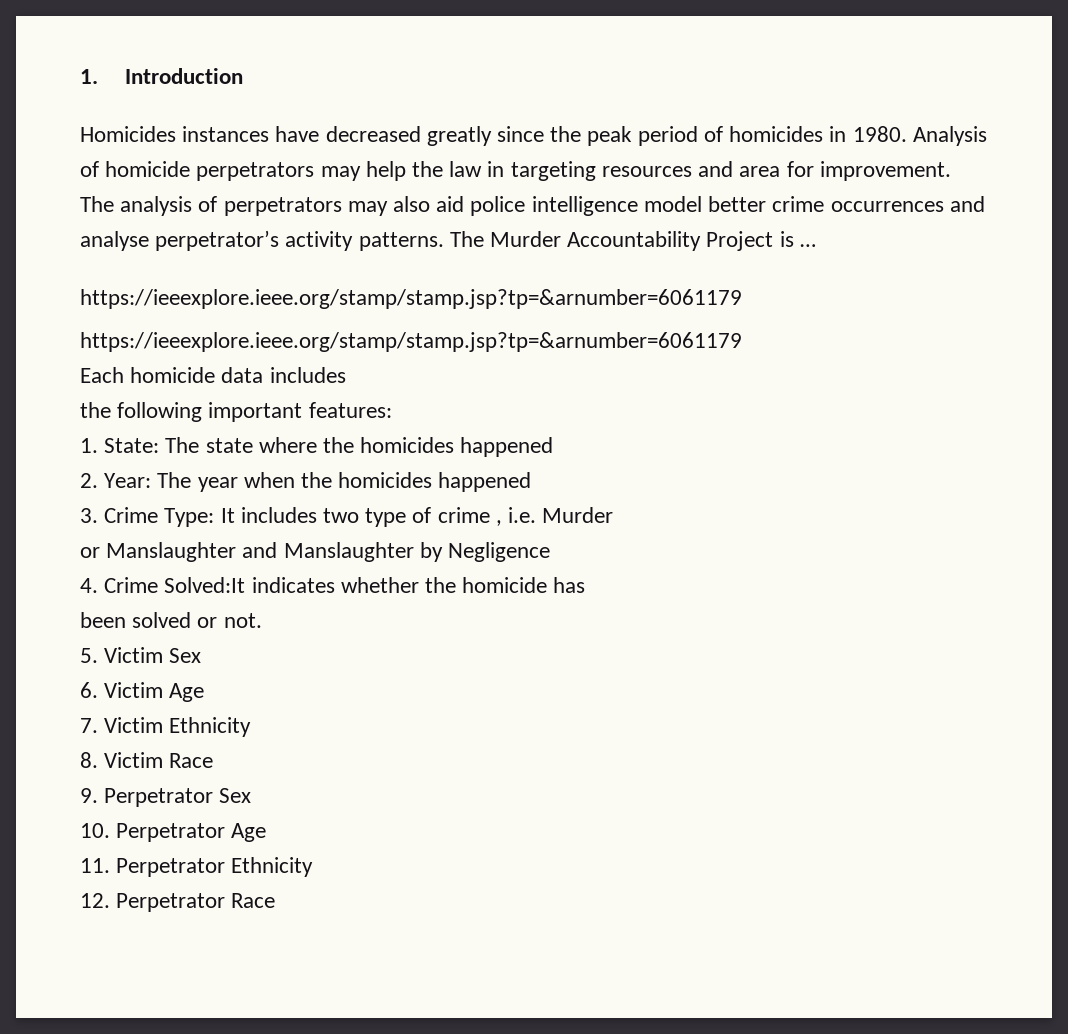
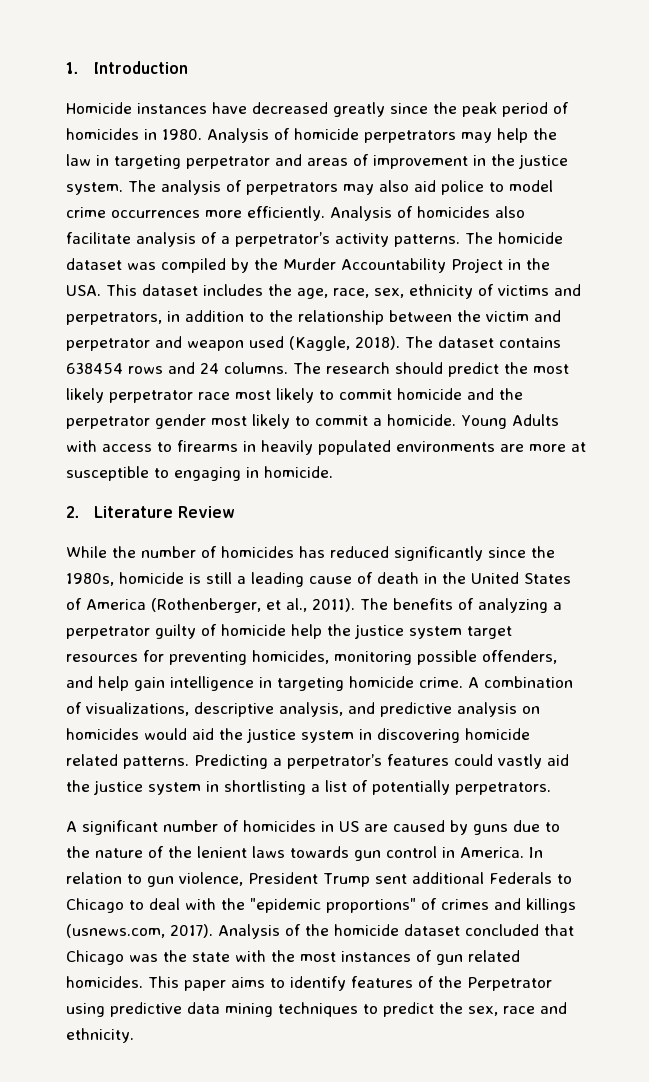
[80,126,176,142] Homicides -> [66,102,132,114] Homicide
[601,161,951,181] resources and area for improvement. -> [186,154,568,169] [66,182,123,195] perpetrator and areas of improvement in the justice system.
[531,196,985,216] [80,230,816,251] [80,289,742,309] [80,332,742,352] [80,367,346,383] [80,402,392,422] [80,437,554,457] [80,472,532,492] [80,507,614,527] [80,542,551,562] [80,577,586,593] [80,612,262,628] [80,647,202,663] [80,682,205,702] [80,717,252,737] [80,752,214,768] [80,788,252,807] [80,823,267,842] [80,857,314,877] [80,893,276,912] intelligence model better crime occurrences and analyse perpetrator’s activity patterns. The Murder Accountability Project is … // https://ieeexplore.ieee.org/stamp/stamp.jsp?tp=&arnumber=6061179 // https://ieeexplore.ieee.org/stamp/stamp.jsp?tp=&arnumber=6061179 // Each homicide data includes // the following important features: // 1. State: The state where the homicides happened // 2. Year: The year when the homicides happened // 3. Crime Type: It includes two type of crime , i.e. Murder // or Manslaughter and Manslaughter by Negligence // 4. Crime Solved:It indicates whether the homicide has // been solved or not. // 5. Victim Sex // 6. Victim Age // 7. Victim Ethnicity // 8. Victim Race // 9. Perpetrator Sex // 10. Perpetrator Age // 11. Perpetrator Ethnicity // 12. Perpetrator Race -> [489,180,553,192] [66,206,525,221] [66,232,563,247] [66,258,550,273] [66,284,581,299] [66,310,561,325] [66,336,561,351] [66,362,569,377] [66,388,523,403] [66,414,559,429] [66,440,586,455] [66,466,333,481] [66,506,236,518] [66,546,555,561] [66,572,571,587] [66,598,562,613] [66,624,512,639] [66,650,557,665] [66,676,573,691] [66,702,540,717] [66,728,530,743] [66,754,569,769] [66,780,551,795] [66,820,560,835] [66,846,543,861] [66,872,572,887] [66,898,576,913] [66,924,574,939] [66,950,520,965] [66,976,552,991] [66,1002,567,1017] [66,1028,134,1043] to model crime occurrences more efficiently. Analysis of homicides also facilitate analysis of a perpetrator’s activity patterns. The homicide dataset was compiled by the Murder Accountability Project in the USA. This dataset includes the age, race, sex, ethnicity of victims and perpetrators, in addition to the relationship between the victim and perpetrator and weapon used (Kaggle, 2018). The dataset contains 638454 rows and 24 columns. The research should predict the most likely perpetrator race most likely to commit homicide and the perpetrator gender most likely to commit a homicide. Young Adults with access to firearms in heavily populated environments are more at susceptible to engaging in homicide. // 2. Literature Review // While the number of homicides has reduced significantly since the 1980s, homicide is still a leading cause of death in the United States of America (Rothenberger, et al., 2011). The benefits of analyzing a perpetrator guilty of homicide help the justice system target resources for preventing homicides, monitoring possible offenders, and help gain intelligence in targeting homicide crime. A combination of visualizations, descriptive analysis, and predictive analysis on homicides would aid the justice system in discovering homicide related patterns. Predicting a perpetrator’s features could vastly aid the justice system in shortlisting a list of potentially perpetrators. // A significant number of homicides in US are caused by guns due to the nature of the lenient laws towards gun control in America. In relation to gun violence, President Trump sent additional Federals to Chicago to deal with the "epidemic proportions" of crimes and killings (usnews.com, 2017). Analysis of the homicide dataset concluded that Chicago was the state with the most instances of gun related homicides. This paper aims to identify features of the Perpetrator using predictive data mining techniques to predict the sex, race and ethnicity.

